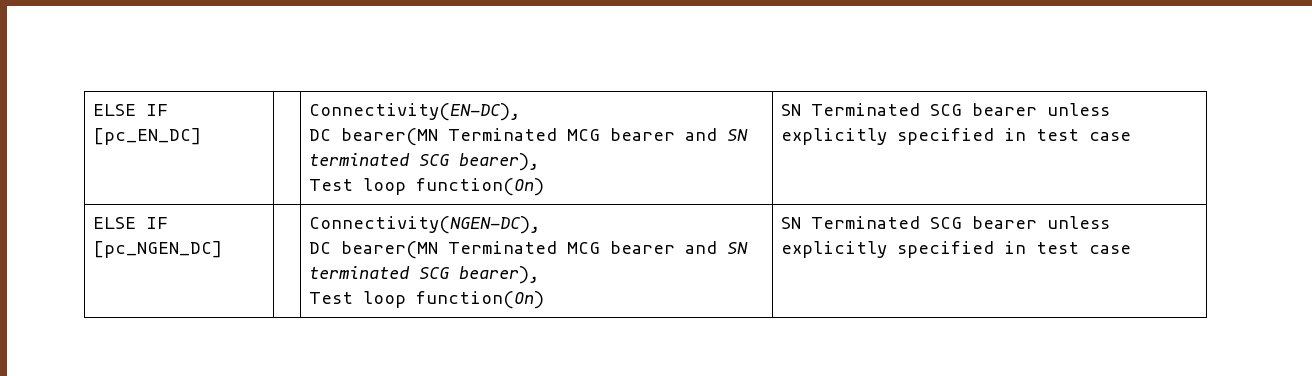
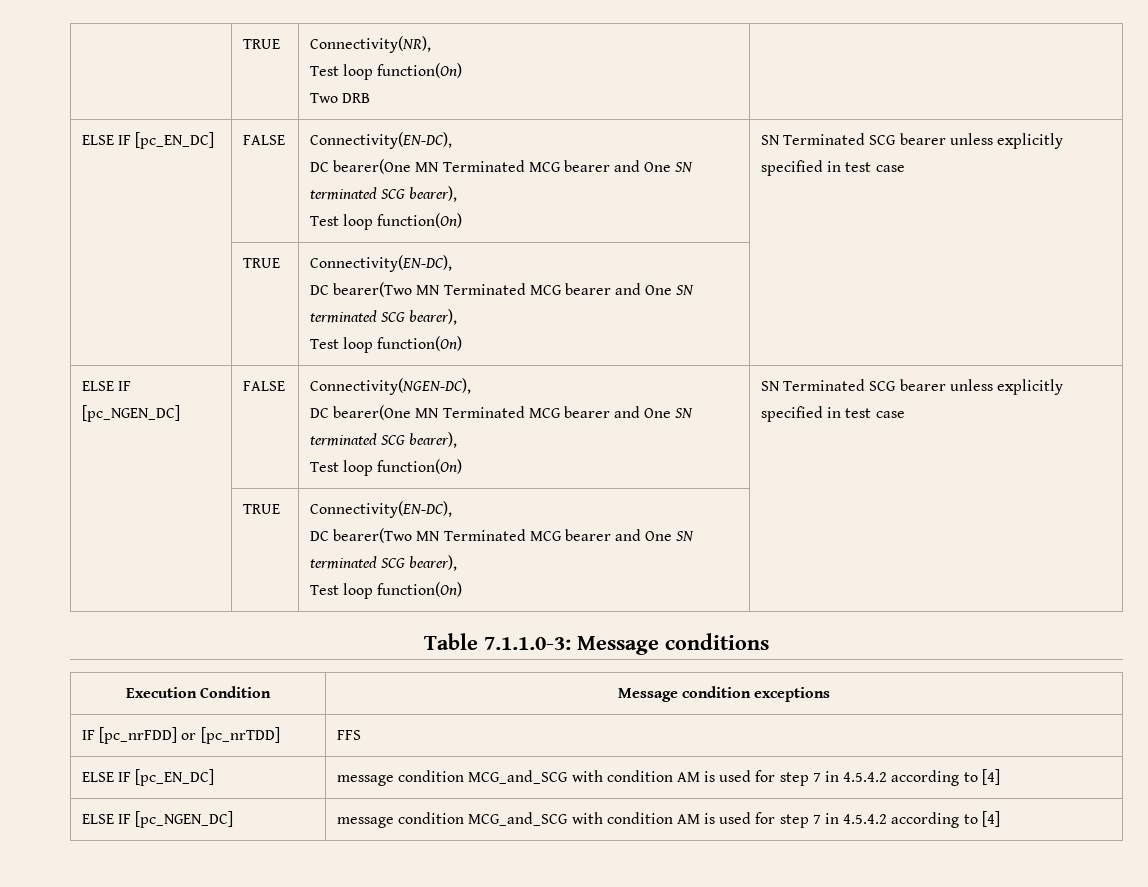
[92,104,168,116] [92,128,201,145] [308,103,520,121] [308,128,717,146] ELSE IF [pc_EN_DC] | | Connectivity(EN-DC), // DC bearer(MN Terminated MCG bearer and -> [242,39,280,49] [309,36,431,53] [309,63,463,80] [309,93,371,103] [81,132,215,149] [242,135,285,145] [309,132,452,149] [309,159,672,174] | TRUE | Connectivity(NR), // Test loop function(On) // Two DRB | // ELSE IF [pc_EN_DC] | FALSE | Connectivity(EN-DC), // DC bearer(One MN Terminated MCG bearer and One
[92,217,168,229] [92,241,222,258] // ELSE IF [pc_NGEN_DC] | -> [242,258,280,268] [309,255,452,272] [309,282,695,297] [309,309,458,325] [309,336,463,353] [81,381,132,391] [81,405,180,422] [242,381,285,391] // | TRUE | Connectivity(EN-DC), // DC bearer(Two MN Terminated MCG bearer and One SN terminated SCG bearer), // Test loop function(On) | // ELSE IF [pc_NGEN_DC] | FALSE
[340,241,717,259] bearer(MN Terminated MCG bearer and -> [333,405,672,420] bearer(One MN Terminated MCG bearer and One
(1131, 249) none -> [242,504,280,514] [309,501,452,518] [309,528,695,543] [309,555,458,571] [309,582,463,599] [424,633,769,655] [125,686,272,698] [617,686,831,702] [81,727,280,744] [336,730,361,740] [81,769,215,786] [336,769,1000,786] [81,811,234,828] [336,811,1000,828] // | TRUE | Connectivity(EN-DC), // DC bearer(Two MN Terminated MCG bearer and One SN terminated SCG bearer), // Test loop function(On) | // Table 7.1.1.0-3: Message conditions // Execution Condition | Message condition exceptions // IF [pc_nrFDD] or [pc_nrTDD] | FFS // ELSE IF [pc_EN_DC] | message condition MCG_and_SCG with condition AM is used for step 7 in 4.5.4.2 according to [4] // ELSE IF [pc_NGEN_DC] | message condition MCG_and_SCG with condition AM is used for step 7 in 4.5.4.2 according to [4]

